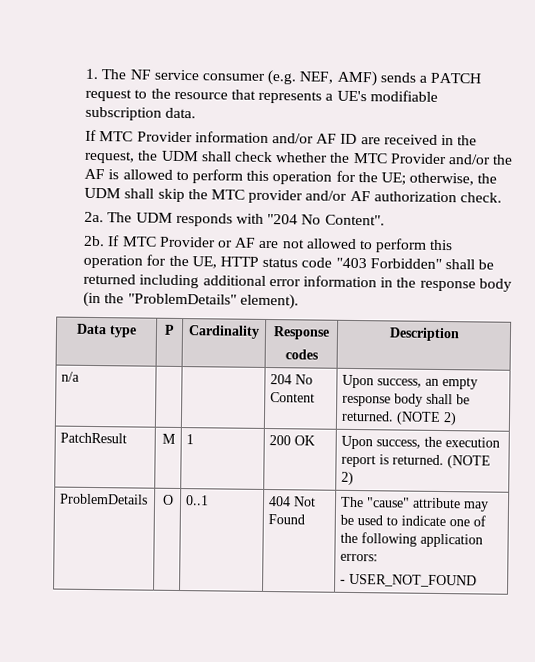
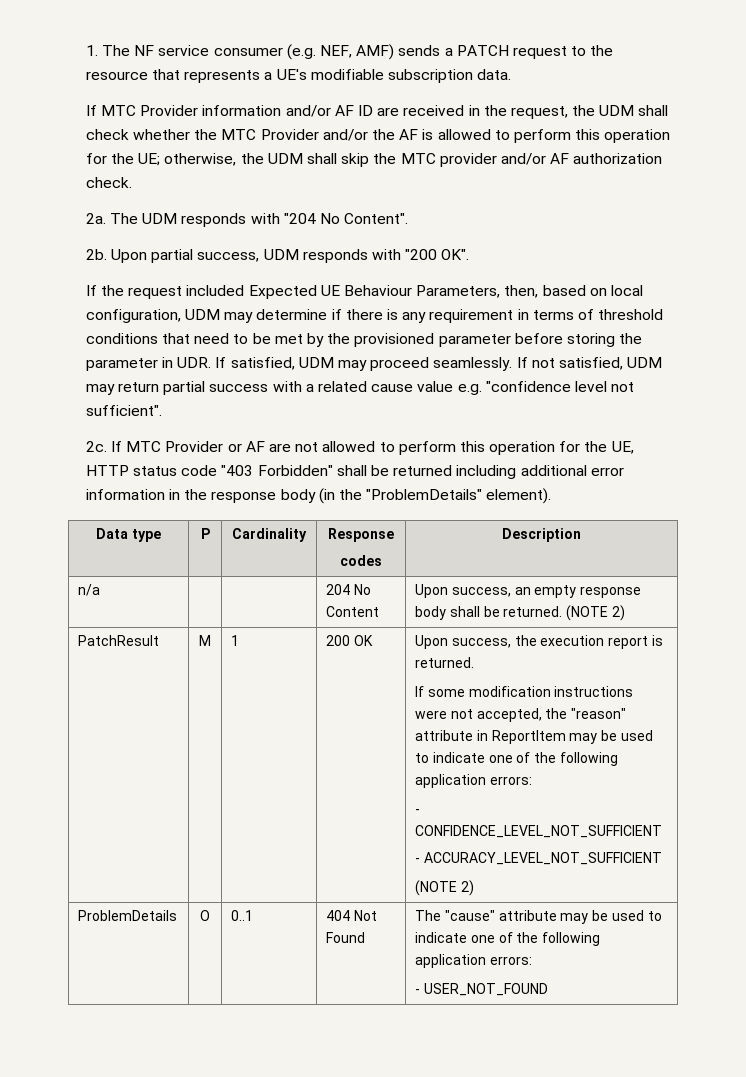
(106, 241) none -> [111,249,470,263] [85,285,643,299] [85,309,664,323] [85,333,643,347] [85,357,663,371] [85,381,635,395] [85,405,162,416] [85,441,107,452] Upon partial success, UDM responds with "200 OK". // If the request included Expected UE Behaviour Parameters, then, based on local configuration, UDM may determine if there is any requirement in terms of threshold conditions that need to be met by the provisioned parameter before storing the parameter in UDR. If satisfied, UDM may proceed seamlessly. If not satisfied, UDM may return partial success with a related cause value e.g. "confidence level not sufficient". // 2c.
(445, 460) none -> [415,686,634,697] [415,708,627,722] [415,730,653,744] [415,752,618,766] [415,774,532,788] [415,809,421,814] [415,825,663,838] [415,852,662,865] // If some modification instructions were not accepted, the "reason" attribute in ReportItem may be used to indicate one of the following application errors: // - CONFIDENCE_LEVEL_NOT_SUFFICIENT // - ACCURACY_LEVEL_NOT_SUFFICIENT //

